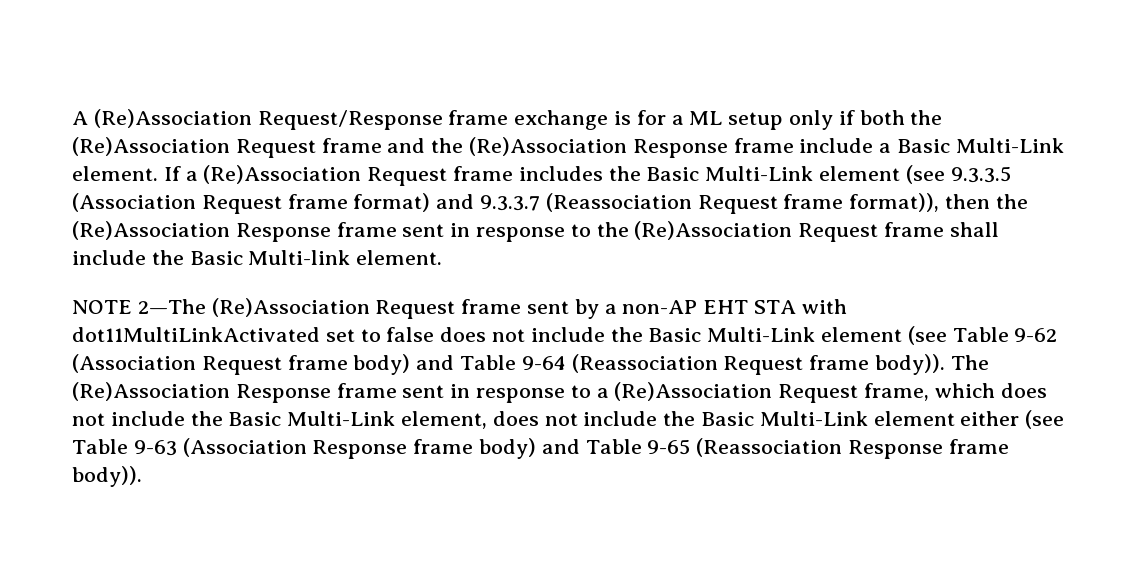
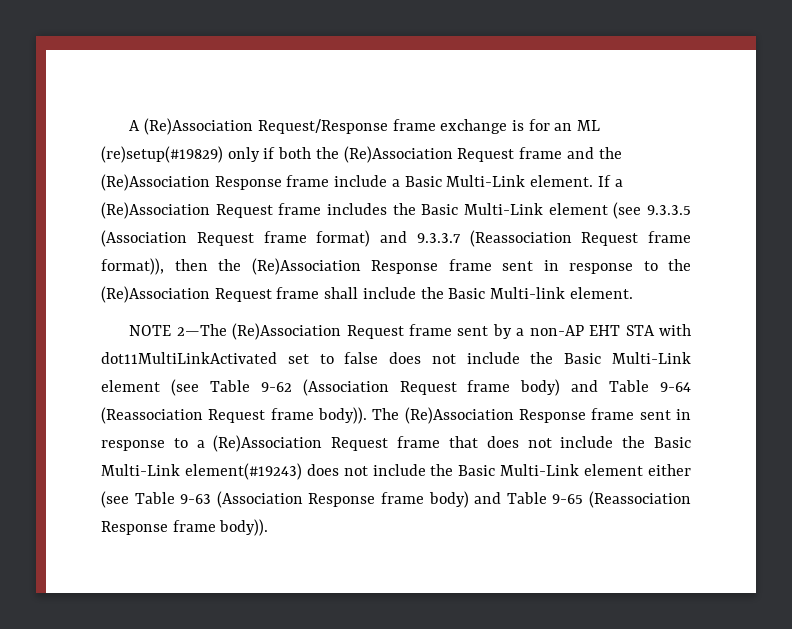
[671,111,784,130] a ML setup -> [554,120,601,131] [101,146,223,163] an ML (re)setup(#19829)
[864,383,1047,401] [72,411,488,429] frame, which does not include the Basic Multi-Link element, -> [397,436,691,448] [101,463,302,480] frame that does not include the Basic Multi-Link element(#19243)

